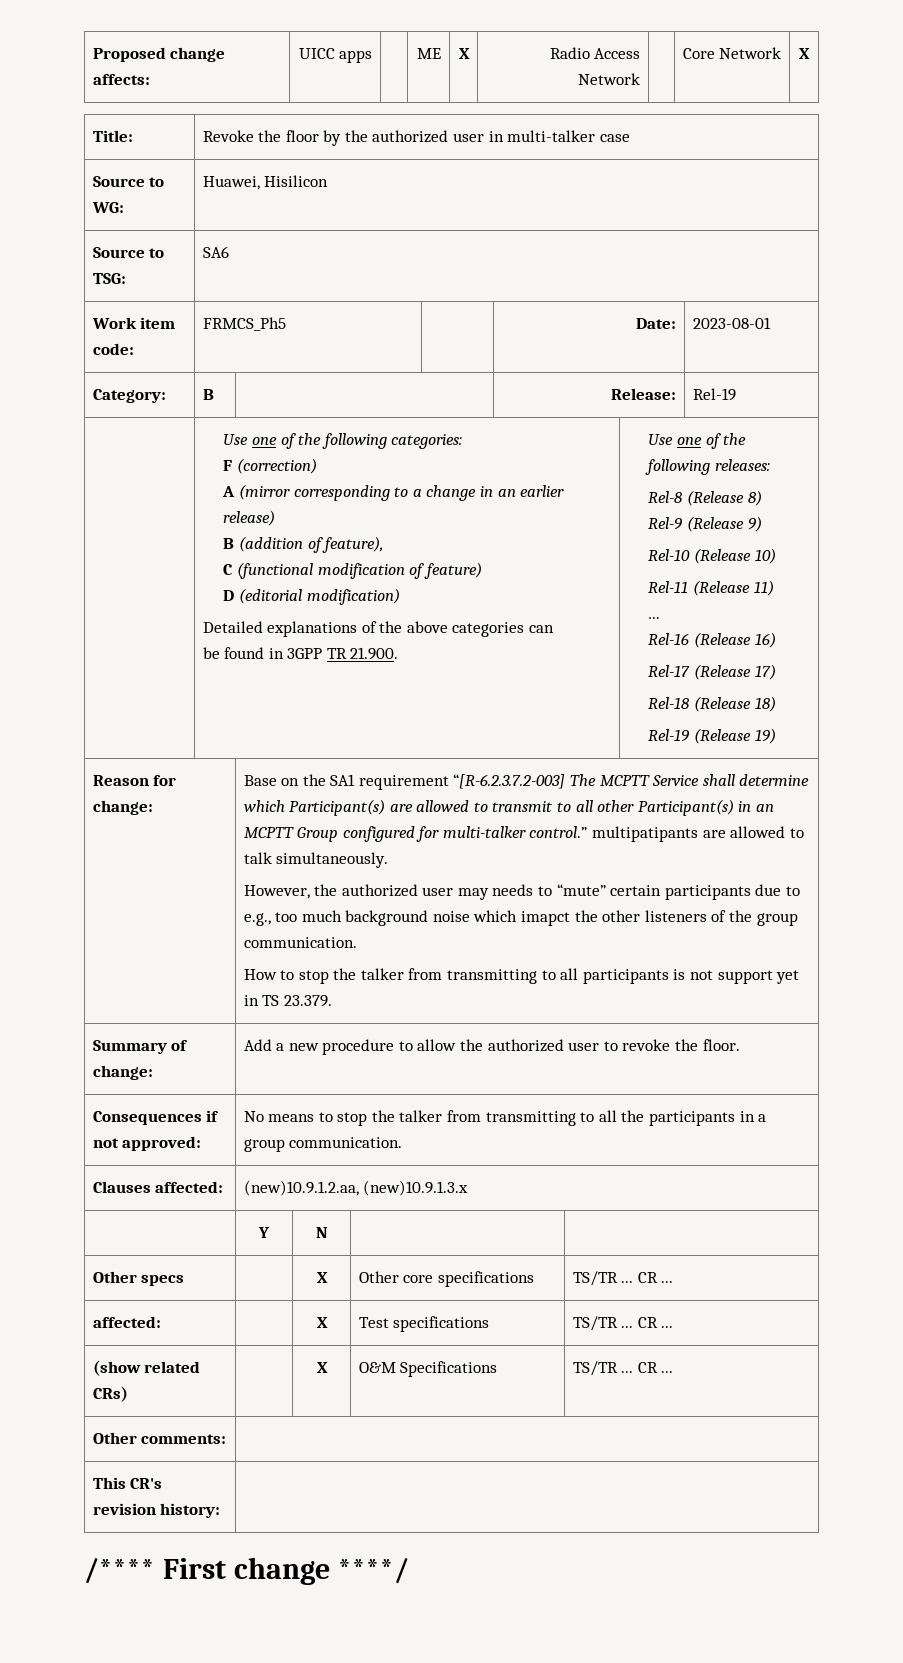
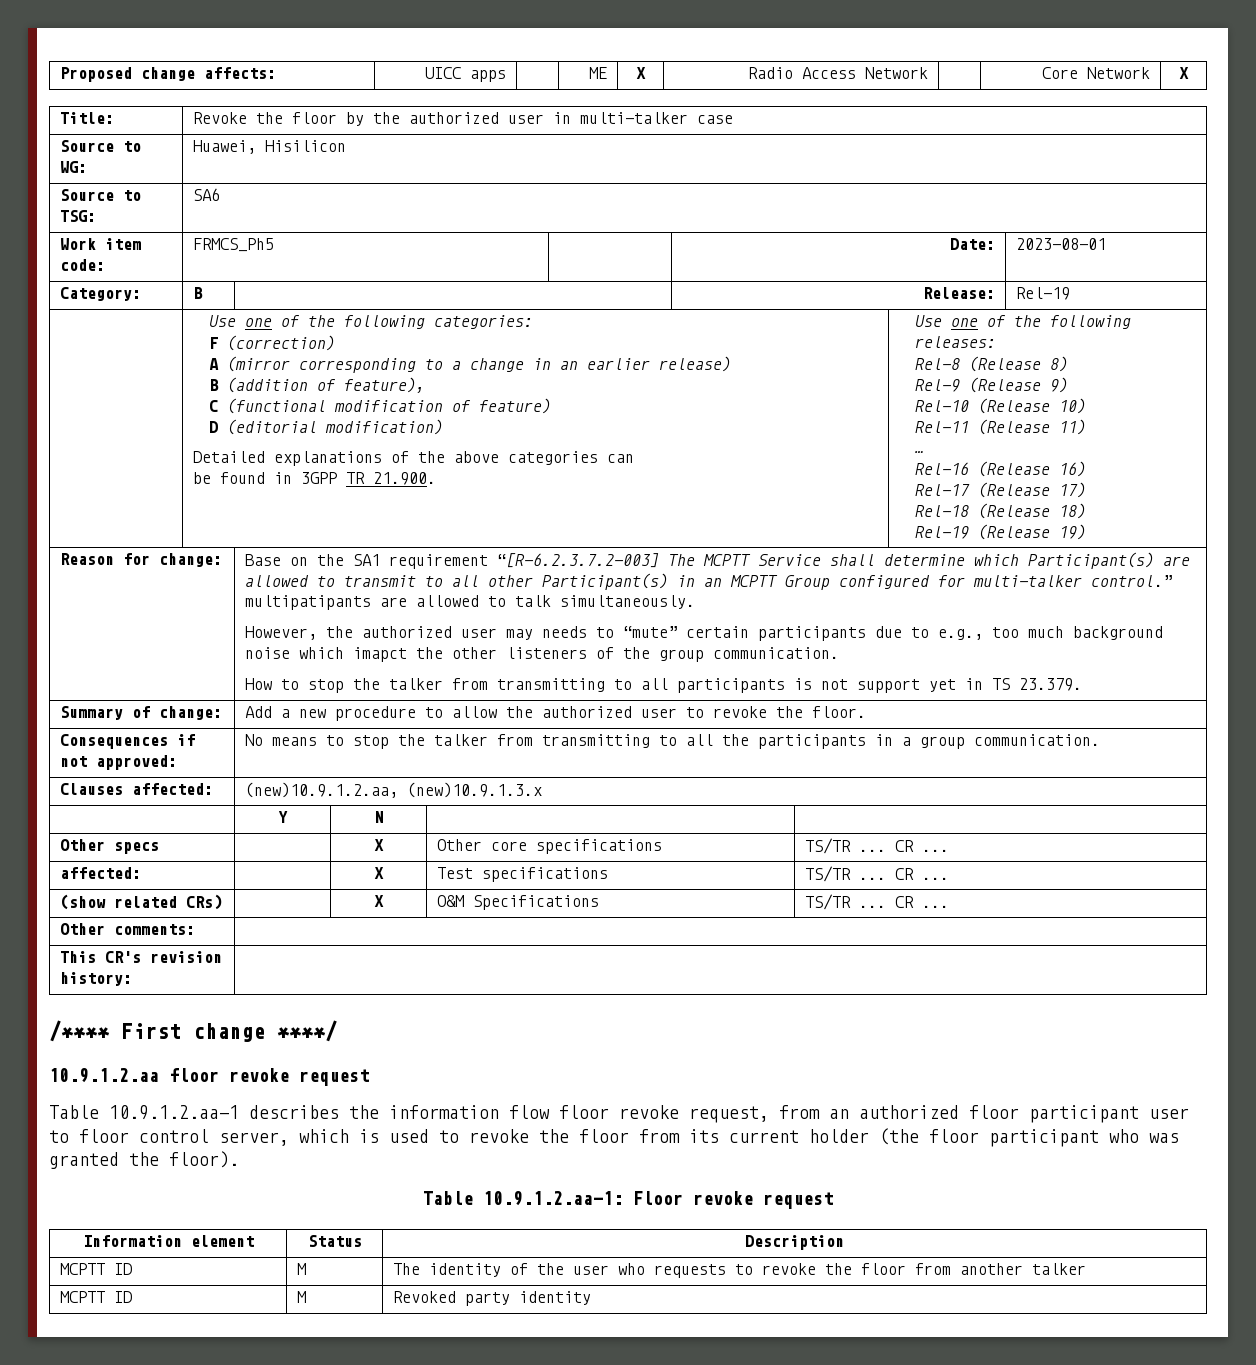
(409, 1571) none -> [49,1068,369,1086] [49,1105,1189,1123] [49,1128,1179,1147] [49,1151,239,1169] [423,1191,833,1209] [82,1235,254,1247] [307,1235,362,1247] [745,1235,845,1250] [60,1263,133,1275] [297,1263,307,1275] [393,1263,1087,1278] [60,1291,133,1303] [297,1291,307,1303] [393,1291,592,1306] // 10.9.1.2.aa floor revoke request // Table 10.9.1.2.aa-1 describes the information flow floor revoke request, from an authorized floor participant user to floor control server, which is used to revoke the floor from its current holder (the floor participant who was granted the floor). // Table 10.9.1.2.aa-1: Floor revoke request // Information element | Status | Description // MCPTT ID | M | The identity of the user who requests to revoke the floor from another talker // MCPTT ID | M | Revoked party identity

